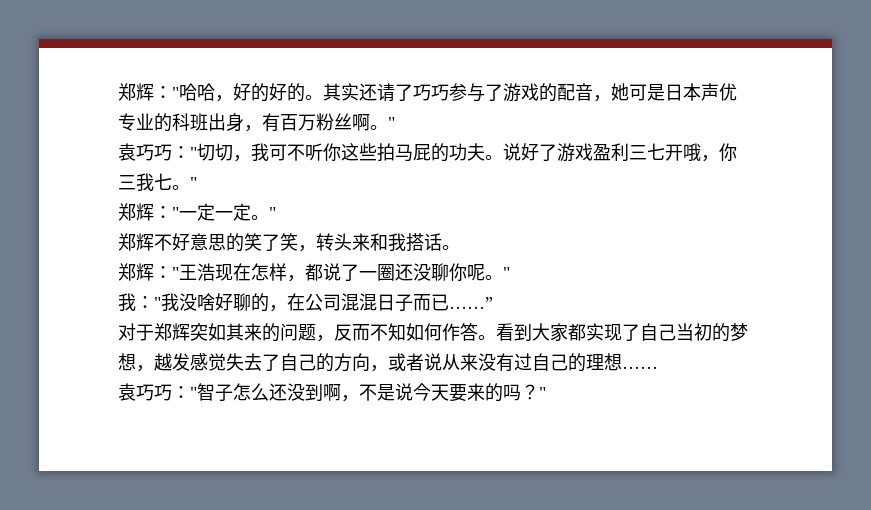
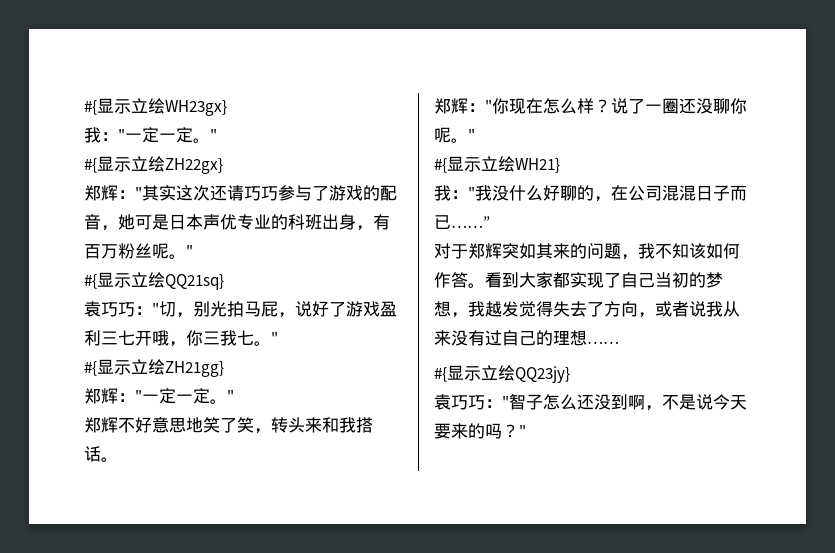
[118,83,413,102] 郑辉："哈哈，好的好的。其实还请了 -> [84,98,227,116] [84,127,217,143] [84,156,223,174] [84,185,244,201] #{显示立绘WH23gx} // 我："一定一定。" // #{显示立绘ZH22gx} // 郑辉："其实这次还请
[352,113,395,131] 啊。" -> [152,243,193,259] [84,272,224,290] 呢。" // #{显示立绘QQ21sq}
[215,143,503,162] 切，我可不听你这些拍马屁的功夫。 -> [176,301,295,318] ，别光拍马屁，
(197, 183) none -> [84,359,224,377] // #{显示立绘ZH21gg}
[226,233,244,252] 的 -> [186,417,203,433] 地
[179,263,323,282] 王浩现在怎样，都 -> [492,98,611,114] 你现在怎么样？
(510, 273) none -> [434,156,560,173] // #{显示立绘WH21}
[197,293,215,311] 啥 -> [509,185,543,201] 什么
[334,323,406,341] 反而不知 -> [638,243,706,259] 我不知该
[154,353,334,372] 越发感觉失去了自己的 -> [468,301,604,317] 我越发觉得失去了
(442, 362) none -> [706,301,723,317] 我
(658, 367) none -> [434,365,570,383] // #{显示立绘QQ23jy}

